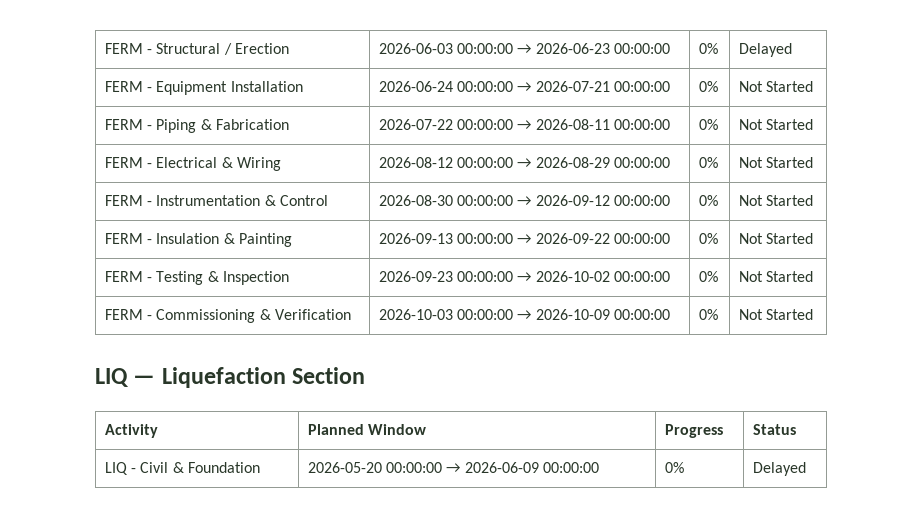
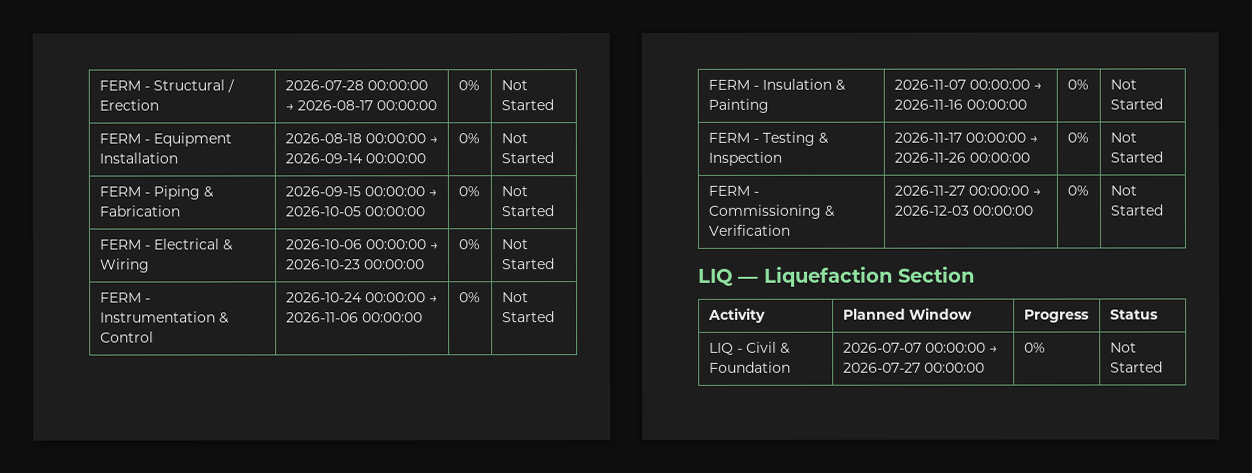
[378,43,670,54] [698,43,718,54] [738,43,792,57] 2026-06-03 00:00:00 → 2026-06-23 00:00:00 | 0% | Delayed -> [284,80,428,91] [284,100,437,111] [457,80,480,91] [500,80,528,91] [500,99,554,111] 2026-07-28 00:00:00 → 2026-08-17 00:00:00 | 0% | Not Started
[378,81,610,92] 2026-06-24 00:00:00 → 2026-07-21 -> [284,133,438,144] [284,153,363,164] 2026-08-18 00:00:00 → 2026-09-14
[378,119,610,130] 2026-07-22 00:00:00 → 2026-08-11 -> [284,186,437,197] [284,206,361,217] 2026-09-15 00:00:00 → 2026-10-05
[378,157,610,168] 2026-08-12 00:00:00 → 2026-08-29 -> [285,239,439,250] [285,259,361,270] 2026-10-06 00:00:00 → 2026-10-23
[378,195,610,206] 2026-08-30 00:00:00 → 2026-09-12 -> [285,292,438,303] [285,312,359,323] 2026-10-24 00:00:00 → 2026-11-06
[378,233,610,244] 2026-09-13 00:00:00 → 2026-09-22 -> [893,79,1042,90] [893,99,963,110] 2026-11-07 00:00:00 → 2026-11-16
[378,271,610,282] 2026-09-23 00:00:00 → 2026-10-02 -> [893,132,1038,143] [893,152,966,163] 2026-11-17 00:00:00 → 2026-11-26
[378,309,610,320] 2026-10-03 00:00:00 → 2026-10-09 -> [893,185,1041,196] [893,205,969,216] 2026-11-27 00:00:00 → 2026-12-03
[307,462,599,473] [664,462,684,473] [752,462,806,476] 2026-05-20 00:00:00 → 2026-06-09 00:00:00 | 0% | Delayed -> [842,342,998,353] [842,362,985,373] [1023,342,1046,353] [1109,342,1137,353] [1109,361,1163,373] 2026-07-07 00:00:00 → 2026-07-27 00:00:00 | 0% | Not Started

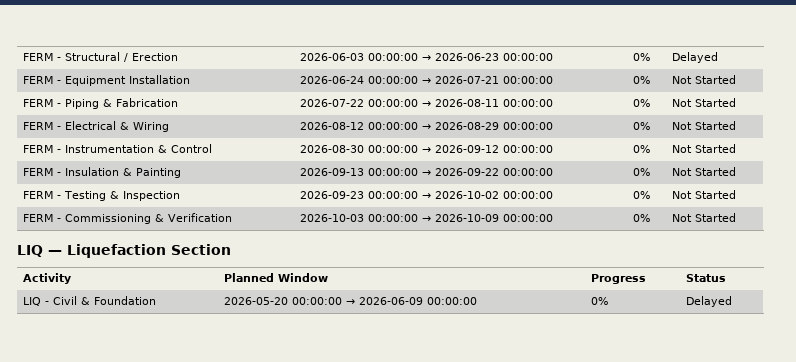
[284,80,428,91] [284,100,437,111] [457,80,480,91] [500,80,528,91] [500,99,554,111] 2026-07-28 00:00:00 → 2026-08-17 00:00:00 | 0% | Not Started -> [300,53,554,61] [633,53,651,61] [672,52,719,63] 2026-06-03 00:00:00 → 2026-06-23 00:00:00 | 0% | Delayed
[284,133,438,144] [284,153,363,164] 2026-08-18 00:00:00 → 2026-09-14 -> [300,76,500,84] 2026-06-24 00:00:00 → 2026-07-21
[284,186,437,197] [284,206,361,217] 2026-09-15 00:00:00 → 2026-10-05 -> [300,99,500,107] 2026-07-22 00:00:00 → 2026-08-11
[285,239,439,250] [285,259,361,270] 2026-10-06 00:00:00 → 2026-10-23 -> [300,122,500,130] 2026-08-12 00:00:00 → 2026-08-29
[285,292,438,303] [285,312,359,323] 2026-10-24 00:00:00 → 2026-11-06 -> [300,145,500,153] 2026-08-30 00:00:00 → 2026-09-12
[893,79,1042,90] [893,99,963,110] 2026-11-07 00:00:00 → 2026-11-16 -> [300,168,500,176] 2026-09-13 00:00:00 → 2026-09-22
[893,132,1038,143] [893,152,966,163] 2026-11-17 00:00:00 → 2026-11-26 -> [300,191,500,199] 2026-09-23 00:00:00 → 2026-10-02
[893,185,1041,196] [893,205,969,216] 2026-11-27 00:00:00 → 2026-12-03 -> [300,214,500,222] 2026-10-03 00:00:00 → 2026-10-09
[842,342,998,353] [842,362,985,373] [1023,342,1046,353] [1109,342,1137,353] [1109,361,1163,373] 2026-07-07 00:00:00 → 2026-07-27 00:00:00 | 0% | Not Started -> [224,297,478,305] [591,297,609,305] [686,296,733,307] 2026-05-20 00:00:00 → 2026-06-09 00:00:00 | 0% | Delayed

